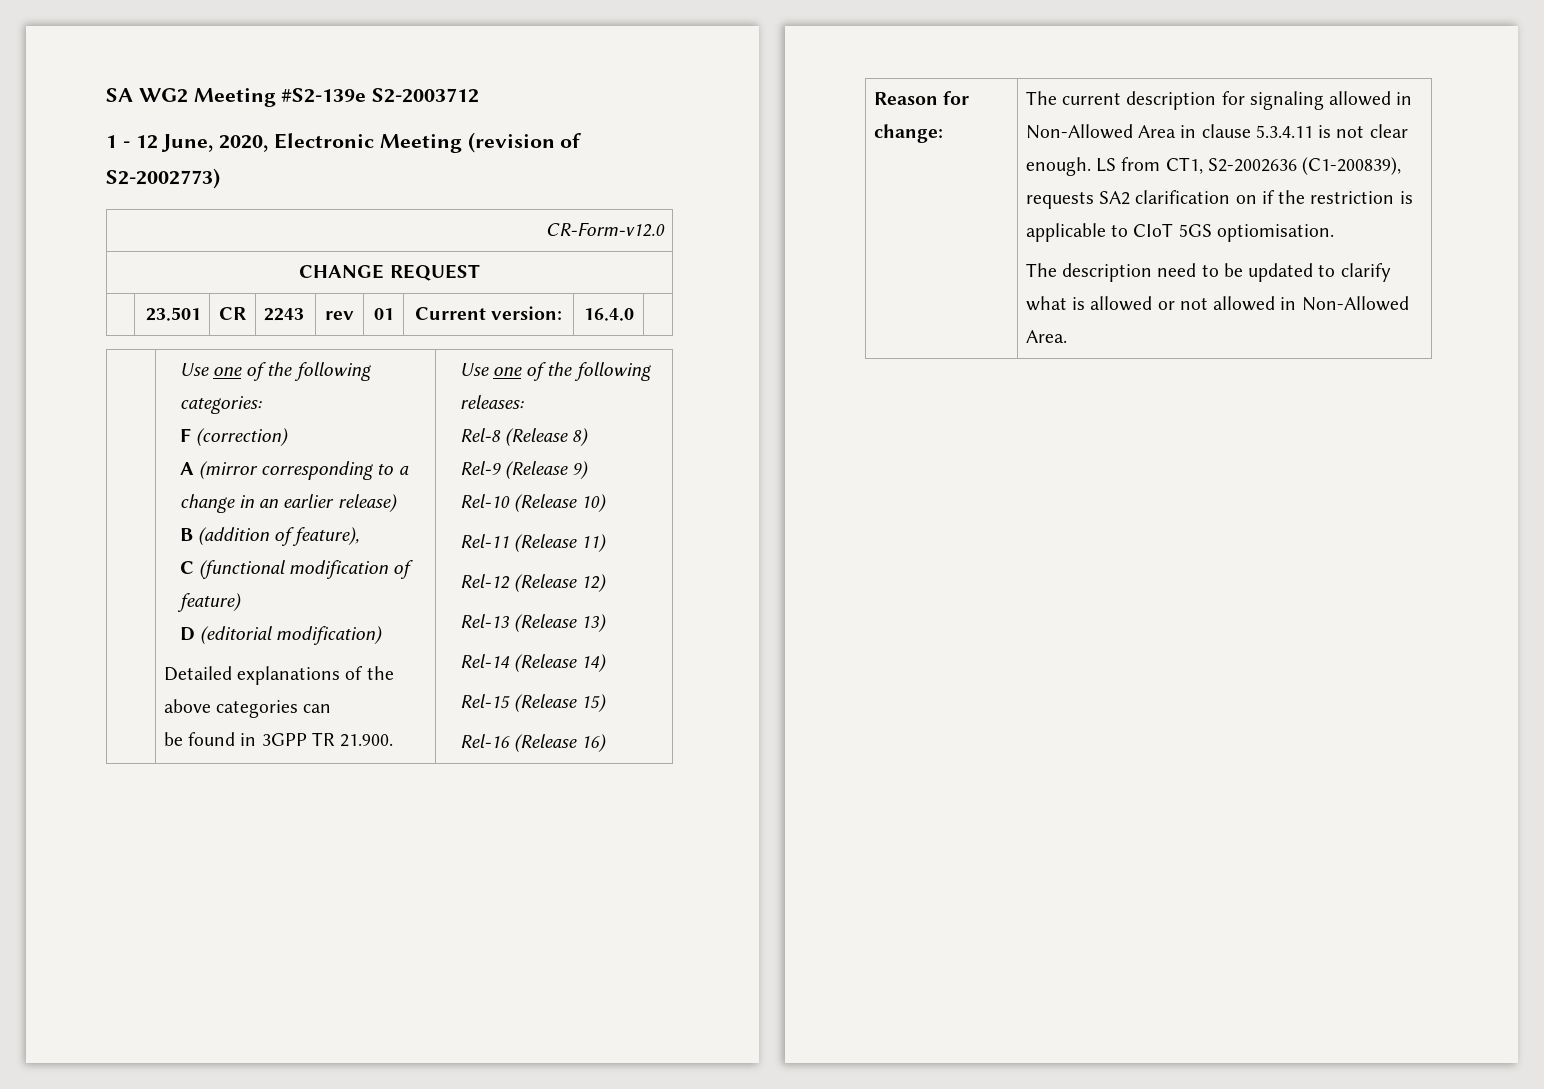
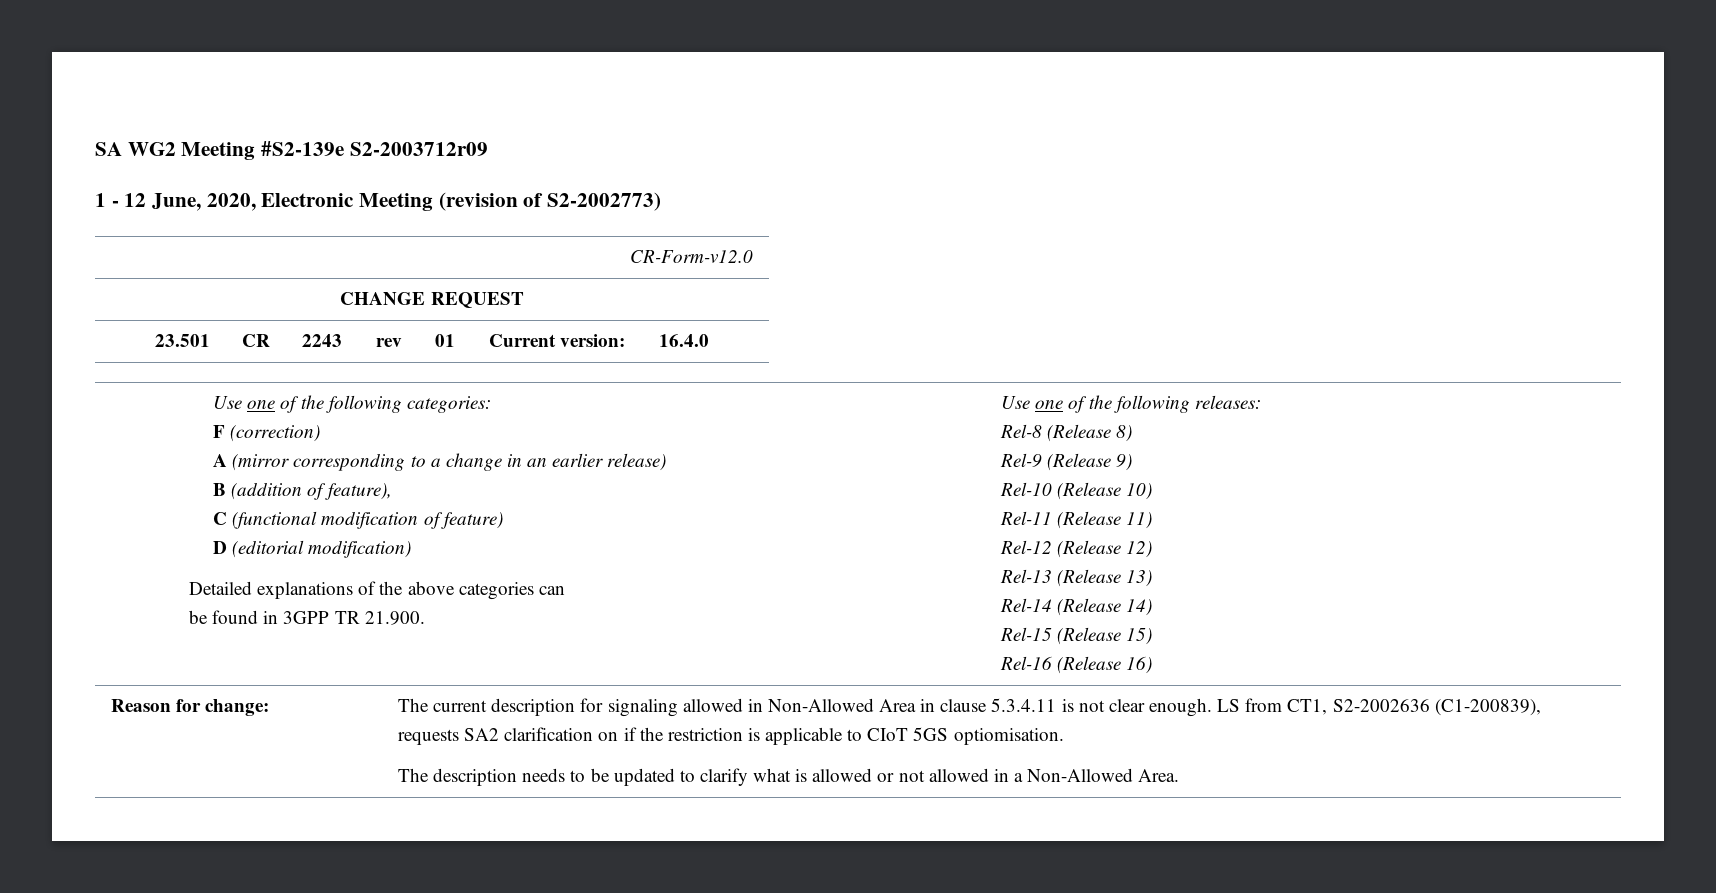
[372,88,480,103] S2-2003712 -> [349,142,488,156] S2-2003712r09
[1157,263,1197,277] need -> [522,768,566,782] needs
(1297, 303) none -> [1013,773,1023,782] a

